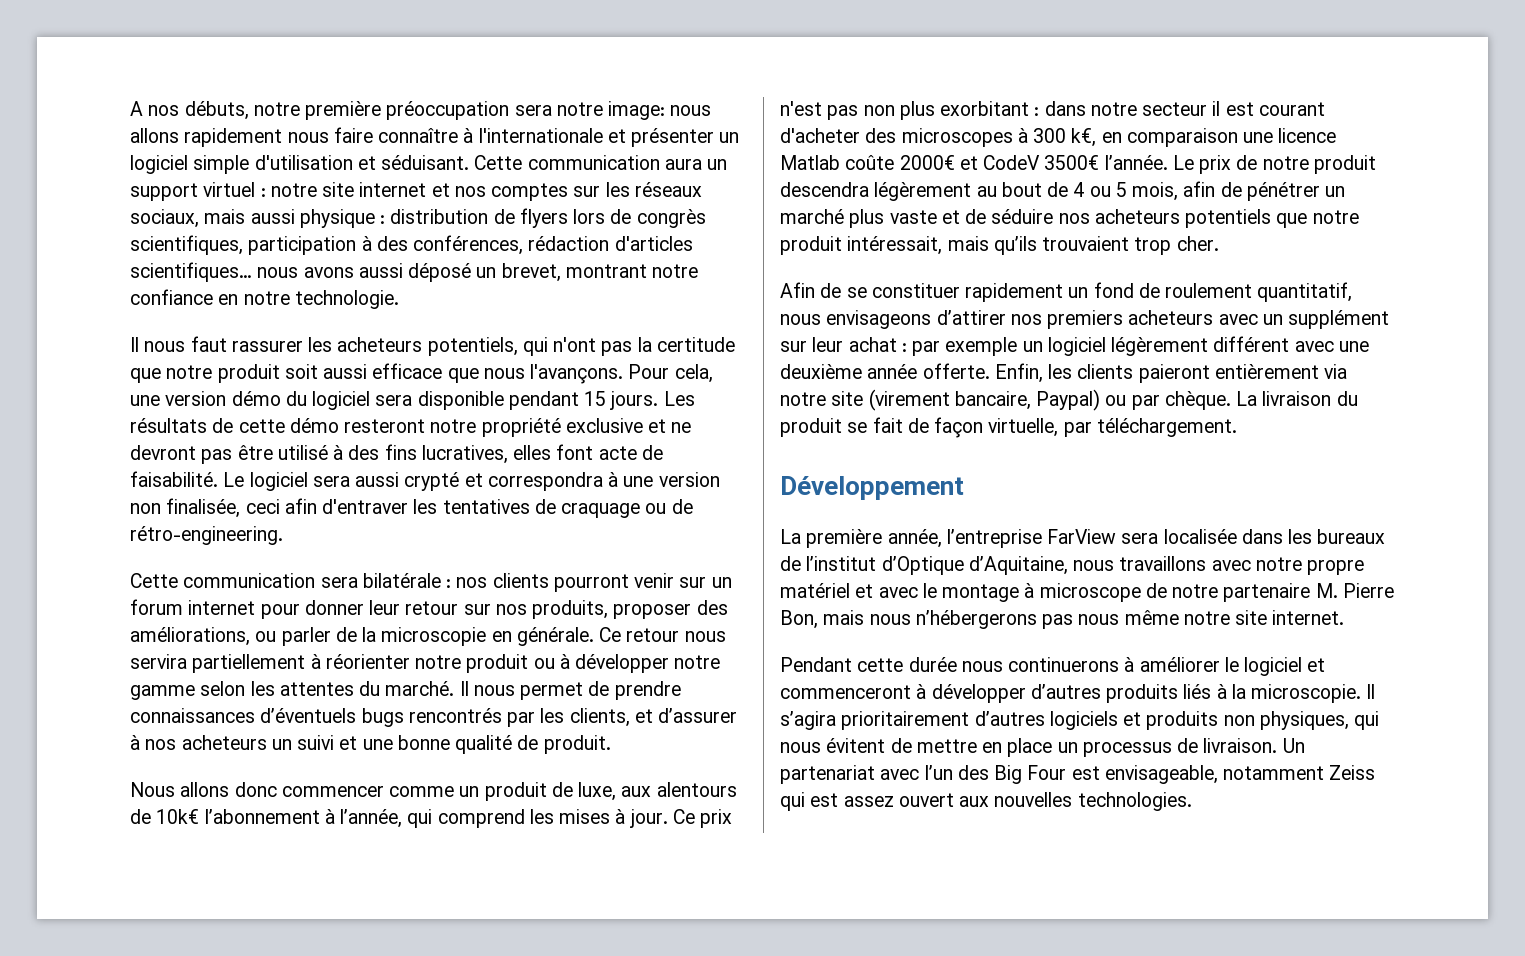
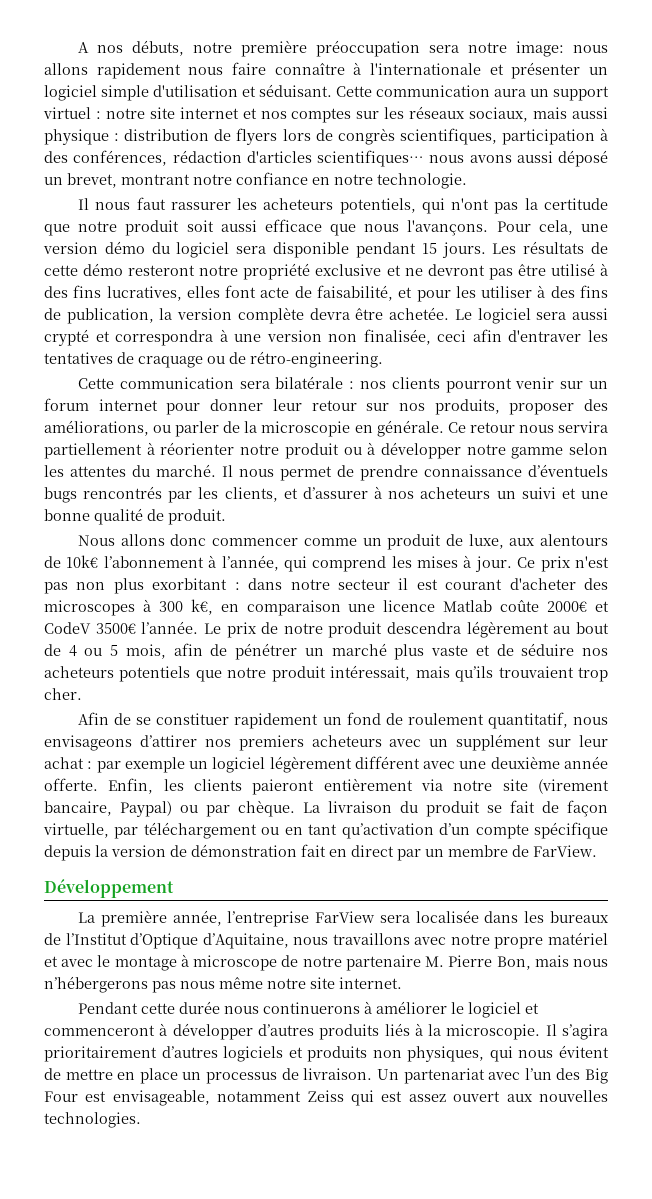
[130,471,218,487] faisabilité. -> [316,285,608,302] [44,307,450,324] faisabilité, et pour les utiliser à des fins de publication, la version complète devra être achetée.
[130,708,255,723] connaissances -> [424,465,522,477] connaissance
[1096,418,1237,437] téléchargement. -> [143,822,609,839] [44,844,597,861] téléchargement ou en tant qu’activation d’un compte spécifique depuis la version de démonstration fait en direct par un membre de FarView.
[806,556,877,571] l’institut -> [65,933,127,945] l’Institut

